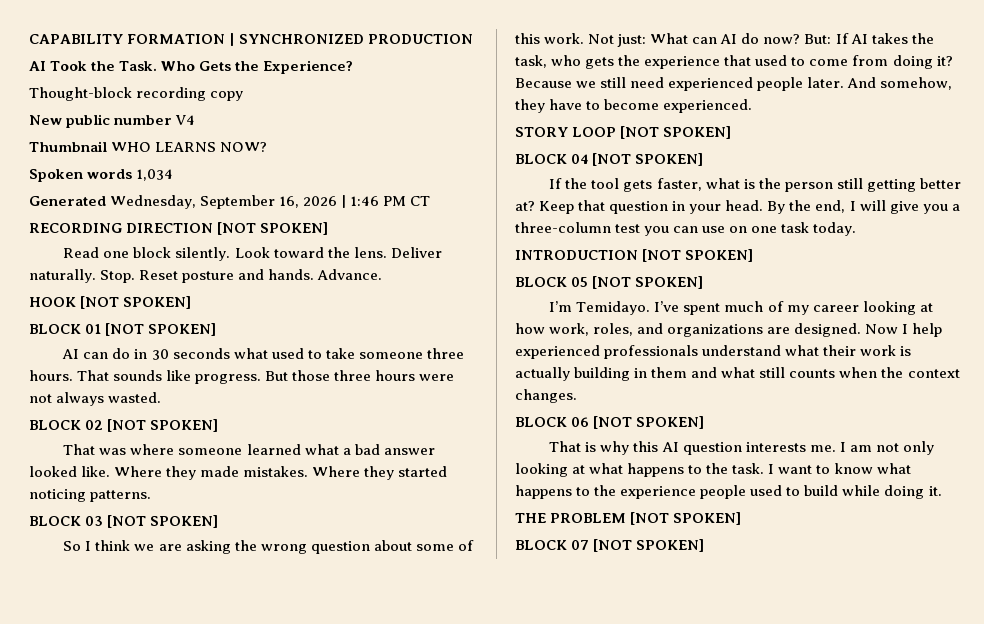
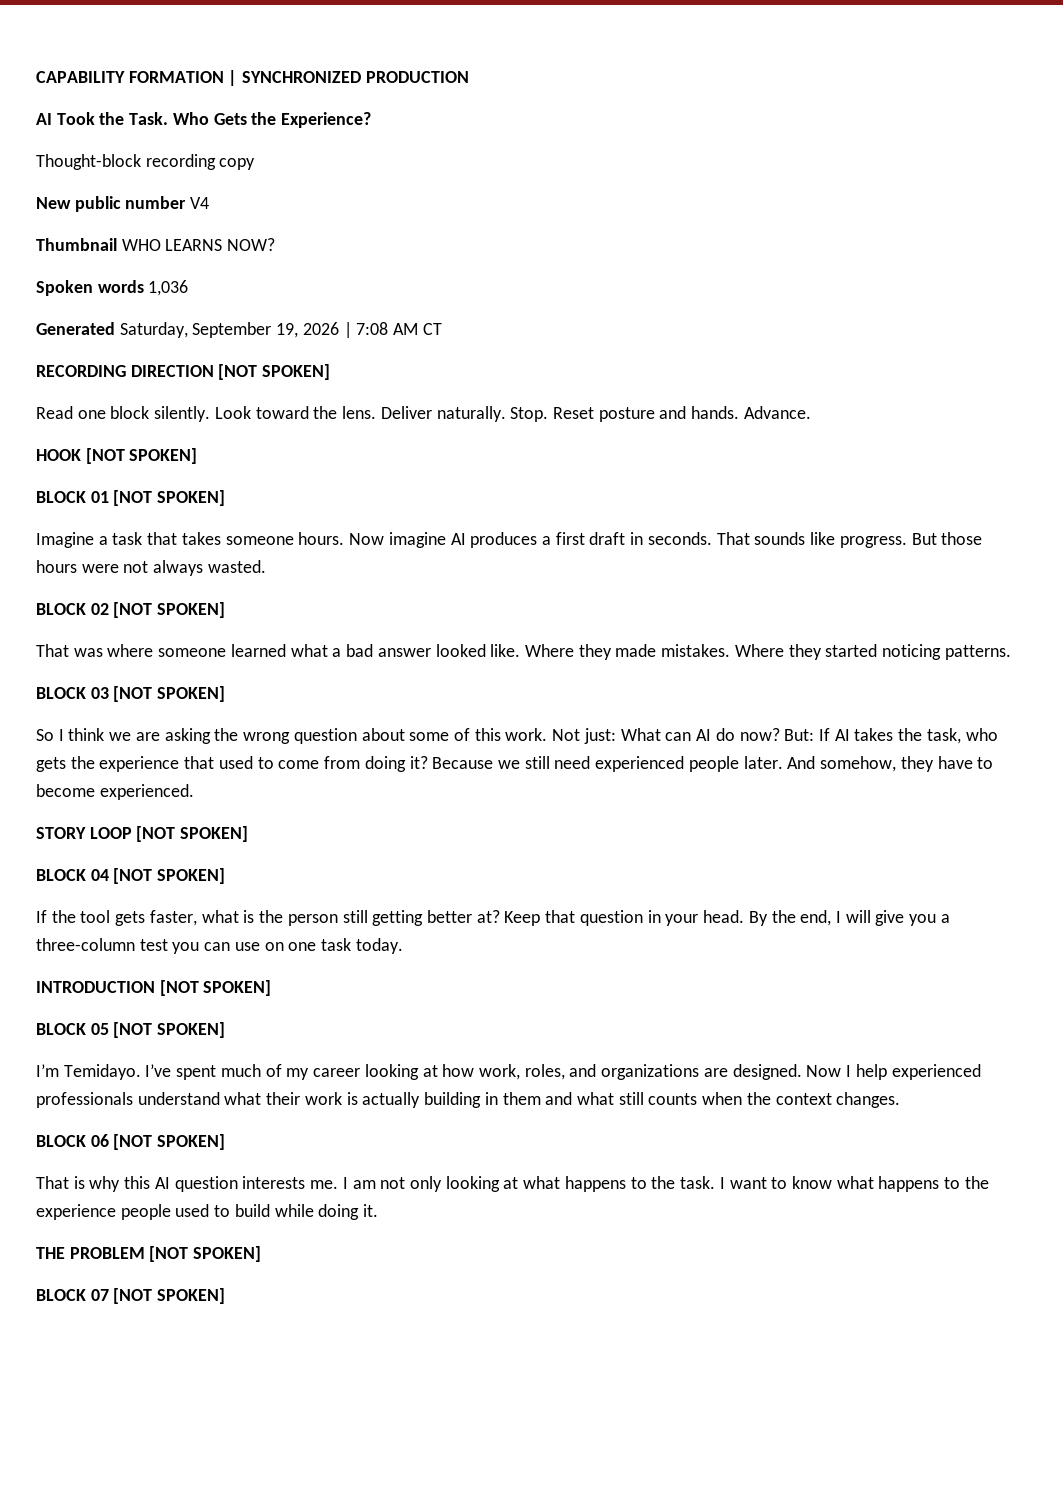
[136,169,174,181] 1,034 -> [148,280,189,296] 1,036
[110,195,407,209] Wednesday, September 16, 2026 | 1:46 PM -> [119,322,419,338] Saturday, September 19, 2026 | 7:08 AM
[62,348,464,360] [29,370,73,381] AI can do in 30 seconds what used to take someone three hours. -> [36,532,712,548] Imagine a task that takes someone hours. Now imagine AI produces a first draft in seconds.
[334,370,372,381] three -> (983, 538) none

